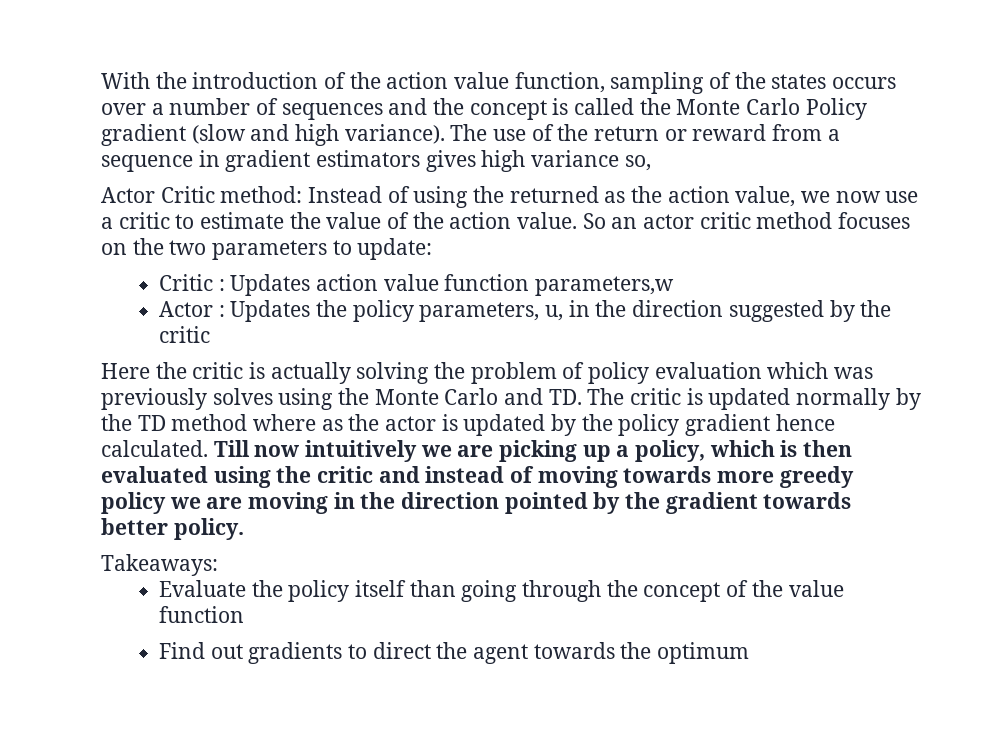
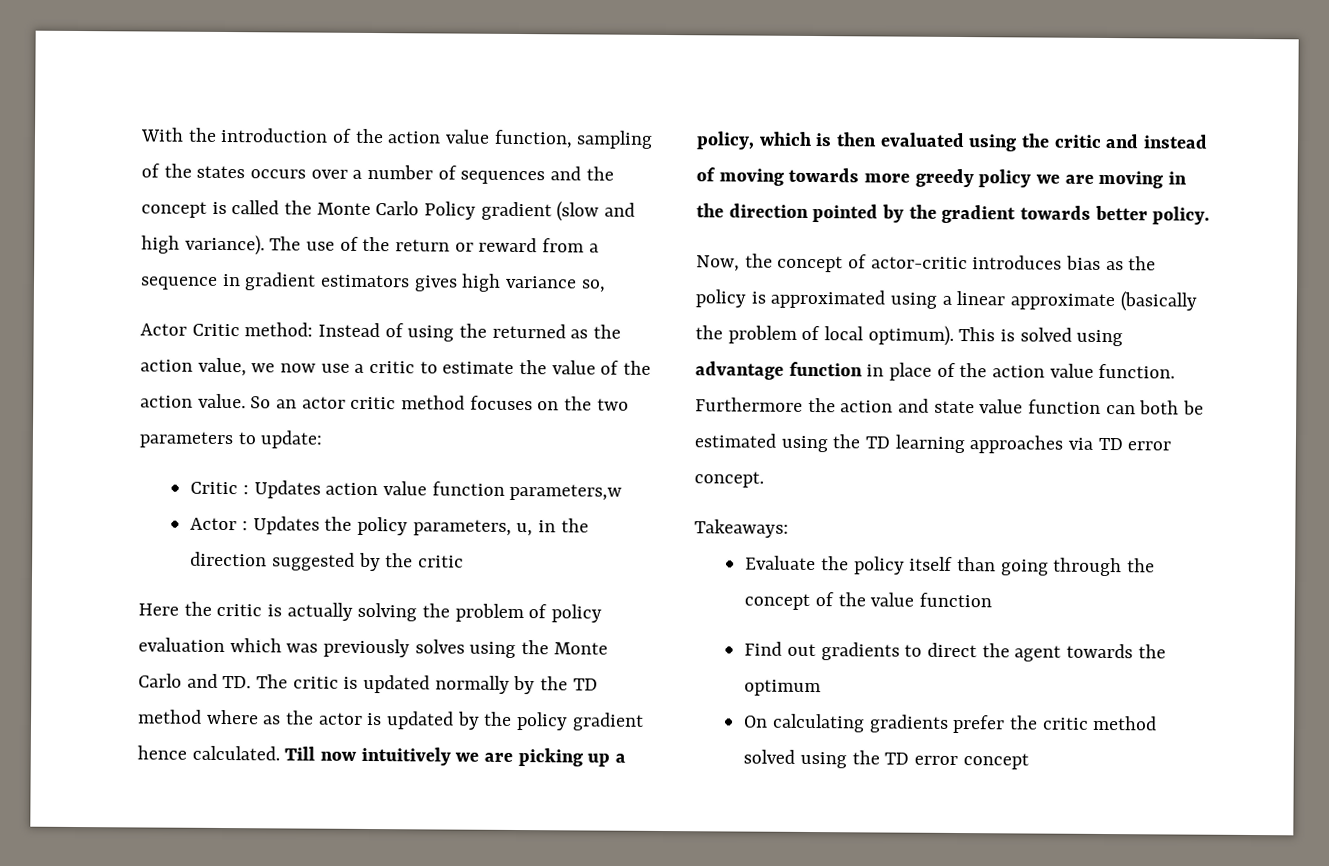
(244, 529) none -> [696,253,1157,273] [695,289,1197,312] [695,325,1124,347] [695,361,1176,381] [695,397,1205,415] [694,433,1172,454] [694,471,764,488] // Now, the concept of actor-critic introduces bias as the policy is approximated using a linear approximate (basically the problem of local optimum). This is solved using advantage function in place of the action value function. Furthermore the action and state value function can both be estimated using the TD learning approaches via TD error concept.
(750, 653) none -> [743,713,1158,734] [743,749,1029,770] // On calculating gradients prefer the critic method solved using the TD error concept

